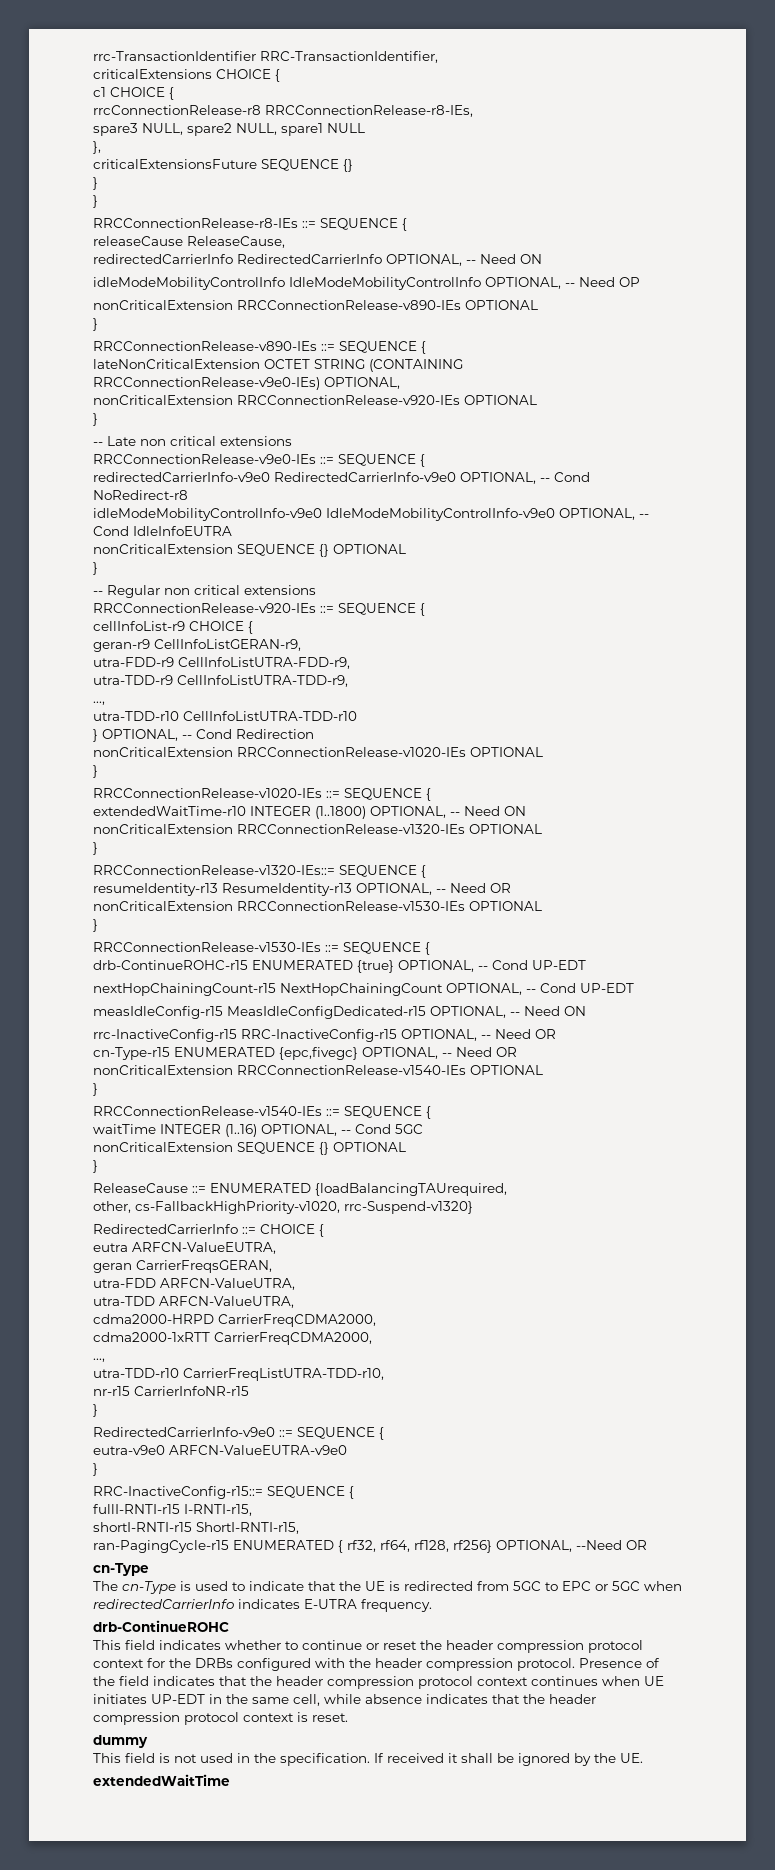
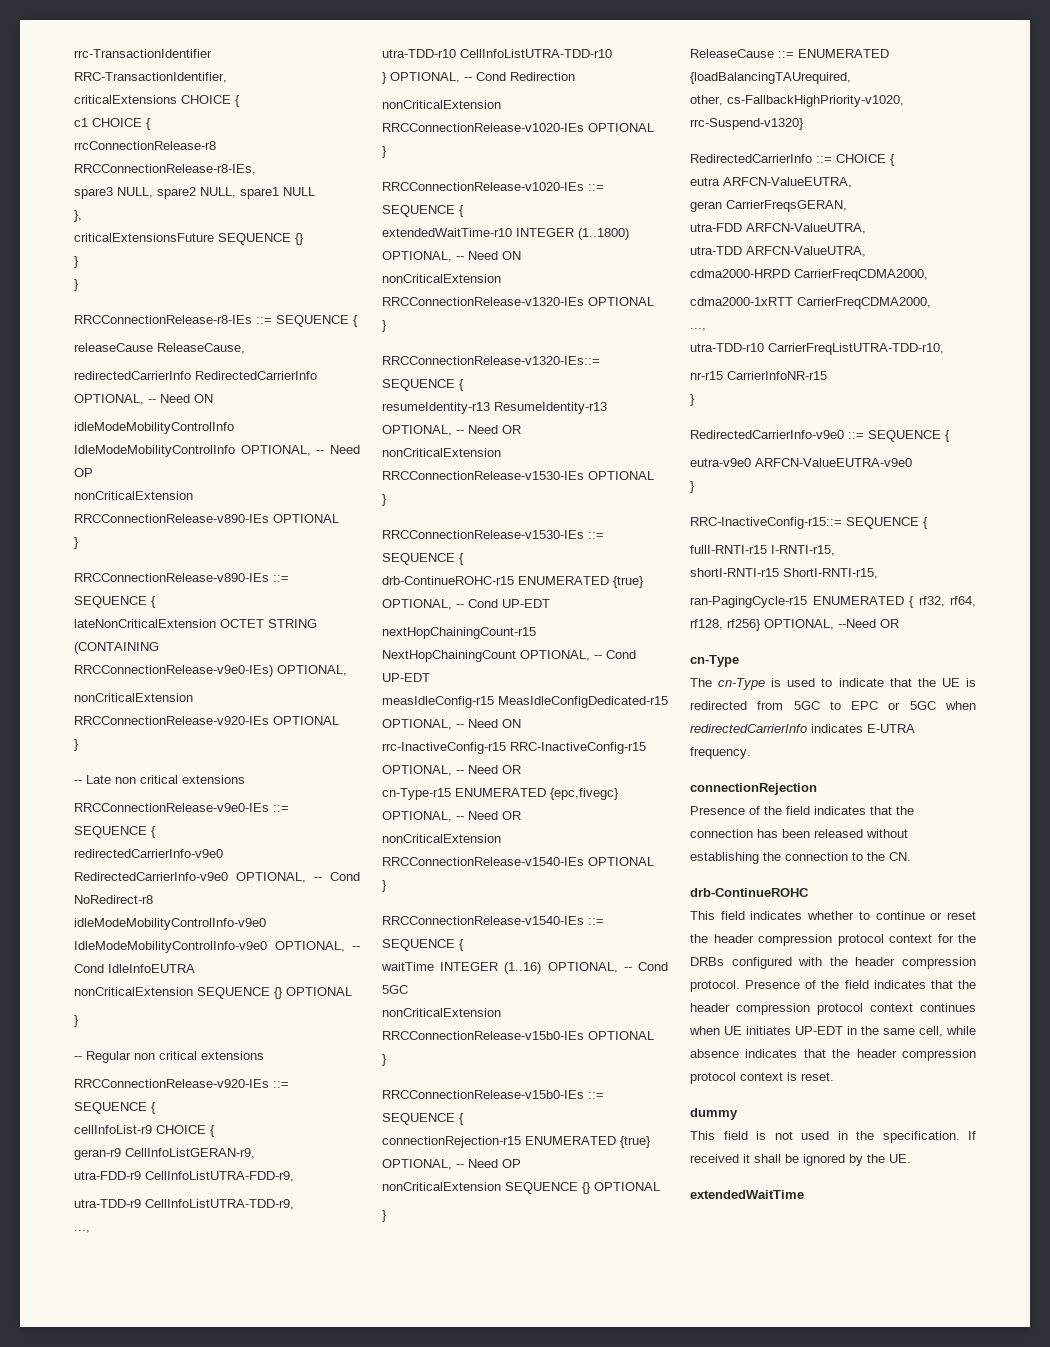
(423, 1129) none -> [382,1008,501,1017] [382,1031,654,1040] [382,1054,387,1066] [382,1090,604,1099] [382,1113,464,1125] [382,1136,651,1148] [382,1159,521,1170] // nonCriticalExtension RRCConnectionRelease-v15b0-IEs OPTIONAL // } // RRCConnectionRelease-v15b0-IEs ::= SEQUENCE { // connectionRejection-r15 ENUMERATED {true} OPTIONAL, -- Need OP
(432, 1605) none -> [690,783,817,795] [690,806,914,815] [690,829,908,838] [690,852,911,864] // connectionRejection // Presence of the field indicates that the connection has been released without establishing the connection to the CN.

